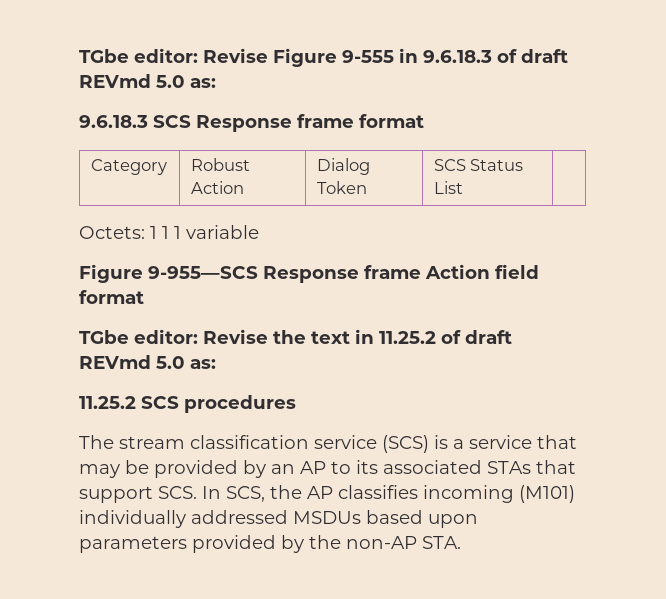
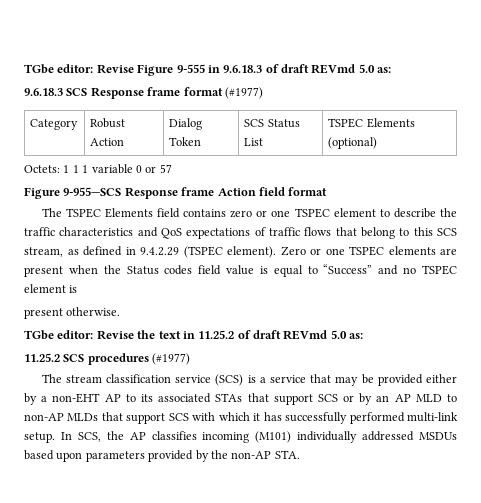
(424, 121) none -> [224,87,263,99] (#1977)
(463, 187) none -> [328,118,415,128] [328,137,378,149] TSPEC Elements (optional)
(259, 232) none -> [135,164,172,173] 0 or 57
(144, 297) none -> [41,208,457,218] [24,227,457,239] [24,246,457,258] [24,264,458,277] [24,284,78,293] [24,307,121,319] // The TSPEC Elements field contains zero or one TSPEC element to describe the traffic characteristics and QoS expectations of traffic flows that belong to this SCS stream, as defined in 9.4.2.29 (TSPEC element). Zero or one TSPEC elements are present when the Status codes field value is equal to “Success” and no TSPEC element is // present otherwise.
(296, 404) none -> [152,353,191,365] (#1977)
[243,460,295,478] by an -> [426,374,458,383] [24,393,101,405] either by a non-EHT
[158,486,197,499] SCS. -> [317,393,457,405] [24,412,459,424] [24,432,55,443] SCS or by an AP MLD to non-AP MLDs that support SCS with which it has successfully performed multi-link setup.

